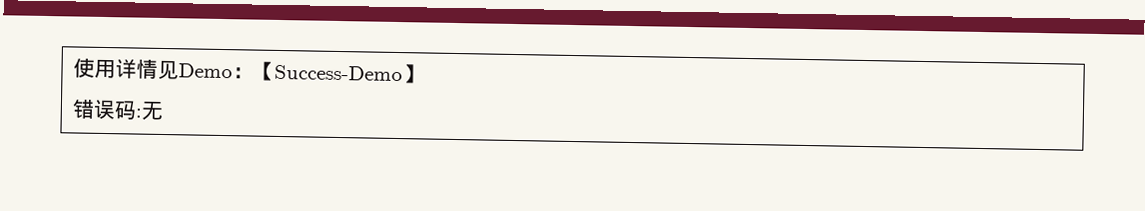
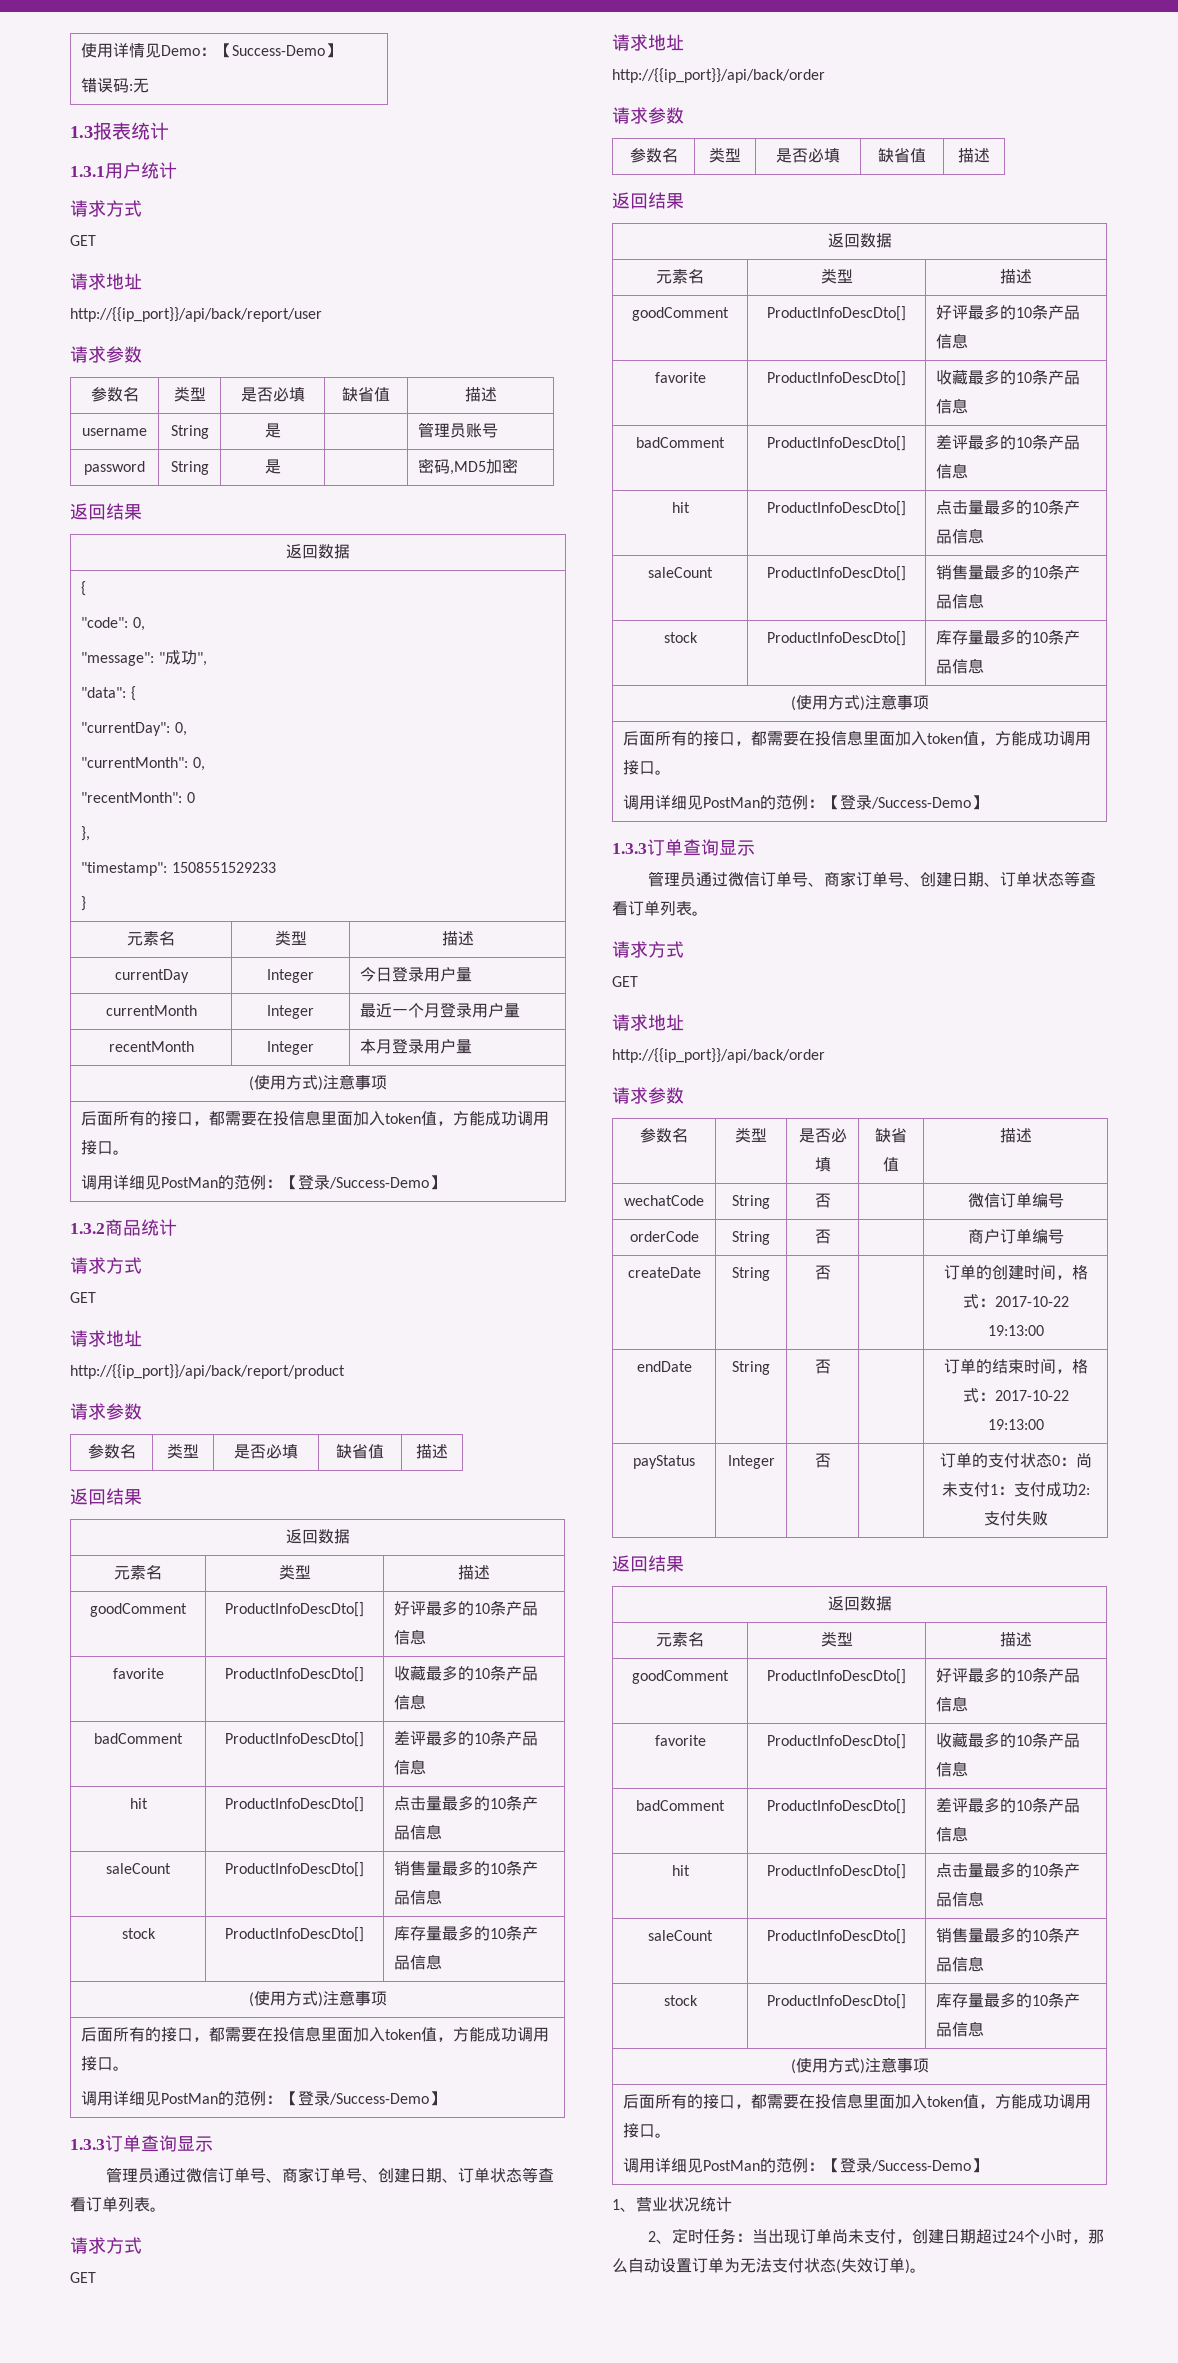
(164, 110) none -> [70,122,169,140] [70,162,177,179] [70,200,142,217] [70,235,96,246] [70,273,142,290] [70,307,322,322] [70,346,142,363] [90,387,139,402] [173,386,206,402] [240,387,305,402] [342,387,390,402] [464,387,497,402] [82,428,147,436] [170,425,209,439] [264,423,281,438] [418,422,499,438] [84,461,145,475] [170,461,209,475] [264,459,281,474] [418,458,519,475] [70,503,142,520] [286,544,350,559] [81,581,87,596] [81,617,145,631] [81,650,207,666] [81,686,136,701] [81,722,187,736] [81,757,205,771] [81,792,195,803] [81,826,91,841] [81,862,276,876] [81,896,87,911] [127,931,175,946] [274,930,307,946] [441,931,474,946] [114,969,189,983] [267,969,314,983] [360,967,473,982] [105,1005,197,1016] [267,1005,314,1019] [360,1003,521,1018] [108,1041,194,1052] [267,1041,314,1055] [360,1039,473,1054] [249,1074,387,1091] [81,1110,550,1126] [81,1140,130,1155] [81,1175,446,1190] [70,1219,177,1236] [70,1257,142,1274] [70,1292,96,1303] [70,1330,142,1347] [70,1364,345,1379] [70,1403,142,1420] [87,1444,136,1459] [167,1443,199,1459] [234,1444,298,1459] [336,1444,384,1459] [416,1444,448,1459] [70,1488,142,1505] [285,1529,350,1544] [114,1565,162,1580] [278,1564,311,1580] [458,1565,490,1580] [90,1603,187,1617] [225,1602,364,1617] [394,1600,539,1616] [394,1629,427,1645] [112,1668,164,1679] [225,1667,364,1682] [394,1665,539,1681] [394,1694,427,1710] [94,1733,183,1744] [225,1732,364,1747] [394,1730,539,1746] [394,1759,427,1775] [129,1798,148,1809] [225,1797,364,1812] [394,1795,539,1811] [394,1824,443,1840] [106,1863,171,1874] [225,1862,364,1877] [394,1860,539,1876] [394,1889,443,1905] [121,1928,156,1939] [225,1927,364,1942] [394,1925,539,1941] [394,1954,443,1970] [248,1990,387,2007] [81,2026,550,2042] [81,2056,130,2071] [81,2091,446,2106] [70,2135,213,2152] [106,2167,555,2183] [70,2196,166,2212] [70,2237,142,2254] [70,2272,96,2283] [612,34,684,51] [612,68,825,83] [612,107,684,124] [629,148,678,163] [709,147,741,163] [776,148,840,163] [878,148,926,163] [958,148,990,163] [612,192,684,209] [827,233,892,248] [656,269,704,284] [820,268,853,284] [1000,269,1032,284] [632,307,729,321] [767,306,906,321] [936,304,1081,320] [936,333,969,349] [654,372,706,383] [767,371,906,386] [936,369,1081,385] [936,398,969,414] [636,437,725,448] [767,436,906,451] [936,434,1081,450] [936,463,969,479] [671,502,690,513] [767,501,906,516] [936,499,1081,515] [936,528,985,544] [648,567,713,578] [767,566,906,581] [936,564,1081,580] [936,593,985,609] [663,632,698,643] [767,631,906,646] [936,629,1081,645] [936,658,985,674] [790,694,929,711] [623,730,1092,746] [623,760,672,775] [623,795,988,810] [612,839,755,856] [648,871,1097,887] [612,900,708,916] [612,941,684,958] [612,976,638,987] [612,1014,684,1031] [612,1048,825,1063] [612,1087,684,1104] [640,1128,688,1143] [735,1127,767,1143] [798,1128,847,1143] [814,1157,831,1172] [875,1128,907,1143] [883,1157,899,1172] [999,1128,1032,1143] [624,1195,704,1206] [732,1195,770,1209] [814,1193,831,1208] [967,1192,1064,1208] [629,1231,699,1242] [732,1231,770,1245] [814,1229,831,1244] [967,1228,1064,1244] [627,1267,701,1278] [732,1267,770,1281] [814,1265,831,1280] [943,1264,1088,1280] [962,1294,1069,1309] [987,1325,1044,1336] [636,1361,692,1372] [732,1361,770,1375] [814,1359,831,1374] [943,1358,1088,1374] [962,1388,1069,1403] [987,1419,1044,1430] [633,1455,695,1469] [727,1455,775,1469] [814,1453,831,1468] [939,1452,1092,1468] [941,1482,1090,1497] [983,1511,1048,1526] [612,1555,684,1572] [827,1596,892,1611] [656,1632,704,1647] [820,1631,853,1647] [1000,1632,1032,1647] [632,1670,729,1684] [767,1669,906,1684] [936,1667,1081,1683] [936,1696,969,1712] [654,1735,706,1746] [767,1734,906,1749] [936,1732,1081,1748] [936,1761,969,1777] [636,1800,725,1811] [767,1799,906,1814] [936,1797,1081,1813] [936,1826,969,1842] [671,1865,690,1876] [767,1864,906,1879] [936,1862,1081,1878] [936,1891,985,1907] [648,1930,713,1941] [767,1929,906,1944] [936,1927,1081,1943] [936,1956,985,1972] [663,1995,698,2006] [767,1994,906,2009] [936,1992,1081,2008] [936,2021,985,2037] [790,2057,929,2074] [623,2093,1092,2109] [623,2123,672,2138] [623,2158,988,2173] [612,2197,732,2212] [648,2228,1105,2244] [612,2257,926,2274] // 1.3报表统计 // 1.3.1用户统计 // 请求方式 // GET // 请求地址 // http://{{ip_port}}/api/back/report/user // 请求参数 // 参数名 | 类型 | 是否必填 | 缺省值 | 描述 // username | String | 是 | | 管理员账号 // password | String | 是 | | 密码,MD5加密 // 返回结果 // 返回数据 // { // "code": 0, // "message": "成功", // "data": { // "currentDay": 0, // "currentMonth": 0, // "recentMonth": 0 // }, // "timestamp": 1508551529233 // } // 元素名 | 类型 | 描述 // currentDay | Integer | 今日登录用户量 // currentMonth | Integer | 最近一个月登录用户量 // recentMonth | Integer | 本月登录用户量 // (使用方式)注意事项 // 后面所有的接口，都需要在投信息里面加入token值，方能成功调用接口。 // 调用详细见PostMan的范例：【登录/Success-Demo】 // 1.3.2商品统计 // 请求方式 // GET // 请求地址 // http://{{ip_port}}/api/back/report/product // 请求参数 // 参数名 | 类型 | 是否必填 | 缺省值 | 描述 // 返回结果 // 返回数据 // 元素名 | 类型 | 描述 // goodComment | ProductInfoDescDto[] | 好评最多的10条产品信息 // favorite | ProductInfoDescDto[] | 收藏最多的10条产品信息 // badComment | ProductInfoDescDto[] | 差评最多的10条产品信息 // hit | ProductInfoDescDto[] | 点击量最多的10条产品信息 // saleCount | ProductInfoDescDto[] | 销售量最多的10条产品信息 // stock | ProductInfoDescDto[] | 库存量最多的10条产品信息 // (使用方式)注意事项 // 后面所有的接口，都需要在投信息里面加入token值，方能成功调用接口。 // 调用详细见PostMan的范例：【登录/Success-Demo】 // 1.3.3订单查询显示 // 管理员通过微信订单号、商家订单号、创建日期、订单状态等查看订单列表。 // 请求方式 // GET // 请求地址 // http://{{ip_port}}/api/back/order // 请求参数 // 参数名 | 类型 | 是否必填 | 缺省值 | 描述 // 返回结果 // 返回数据 // 元素名 | 类型 | 描述 // goodComment | ProductInfoDescDto[] | 好评最多的10条产品信息 // favorite | ProductInfoDescDto[] | 收藏最多的10条产品信息 // badComment | ProductInfoDescDto[] | 差评最多的10条产品信息 // hit | ProductInfoDescDto[] | 点击量最多的10条产品信息 // saleCount | ProductInfoDescDto[] | 销售量最多的10条产品信息 // stock | ProductInfoDescDto[] | 库存量最多的10条产品信息 // (使用方式)注意事项 // 后面所有的接口，都需要在投信息里面加入token值，方能成功调用接口。 // 调用详细见PostMan的范例：【登录/Success-Demo】 // 1.3.3订单查询显示 // 管理员通过微信订单号、商家订单号、创建日期、订单状态等查看订单列表。 // 请求方式 // GET // 请求地址 // http://{{ip_port}}/api/back/order // 请求参数 // 参数名 | 类型 | 是否必填 | 缺省值 | 描述 // wechatCode | String | 否 | | 微信订单编号 // orderCode | String | 否 | | 商户订单编号 // createDate | String | 否 | | 订单的创建时间，格式：2017-10-22 19:13:00 // endDate | String | 否 | | 订单的结束时间，格式：2017-10-22 19:13:00 // payStatus | Integer | 否 | | 订单的支付状态0：尚未支付1：支付成功2:支付失败 // 返回结果 // 返回数据 // 元素名 | 类型 | 描述 // goodComment | ProductInfoDescDto[] | 好评最多的10条产品信息 // favorite | ProductInfoDescDto[] | 收藏最多的10条产品信息 // badComment | ProductInfoDescDto[] | 差评最多的10条产品信息 // hit | ProductInfoDescDto[] | 点击量最多的10条产品信息 // saleCount | ProductInfoDescDto[] | 销售量最多的10条产品信息 // stock | ProductInfoDescDto[] | 库存量最多的10条产品信息 // (使用方式)注意事项 // 后面所有的接口，都需要在投信息里面加入token值，方能成功调用接口。 // 调用详细见PostMan的范例：【登录/Success-Demo】 // 1、营业状况统计 // 2、定时任务：当出现订单尚未支付，创建日期超过24个小时，那么自动设置订单为无法支付状态(失效订单)。

